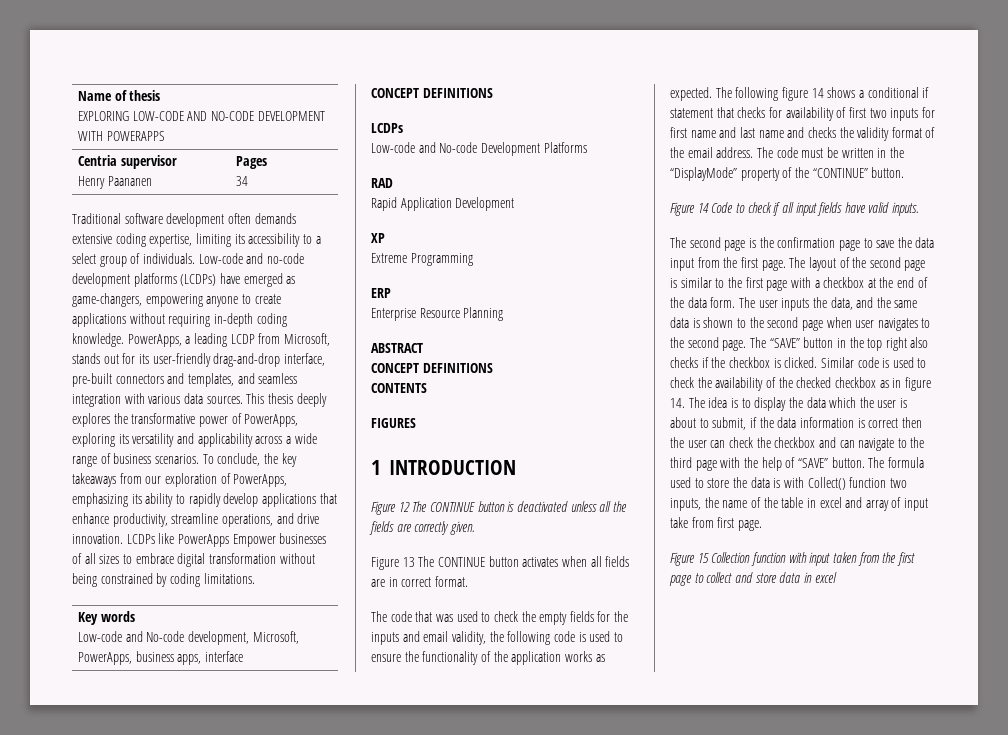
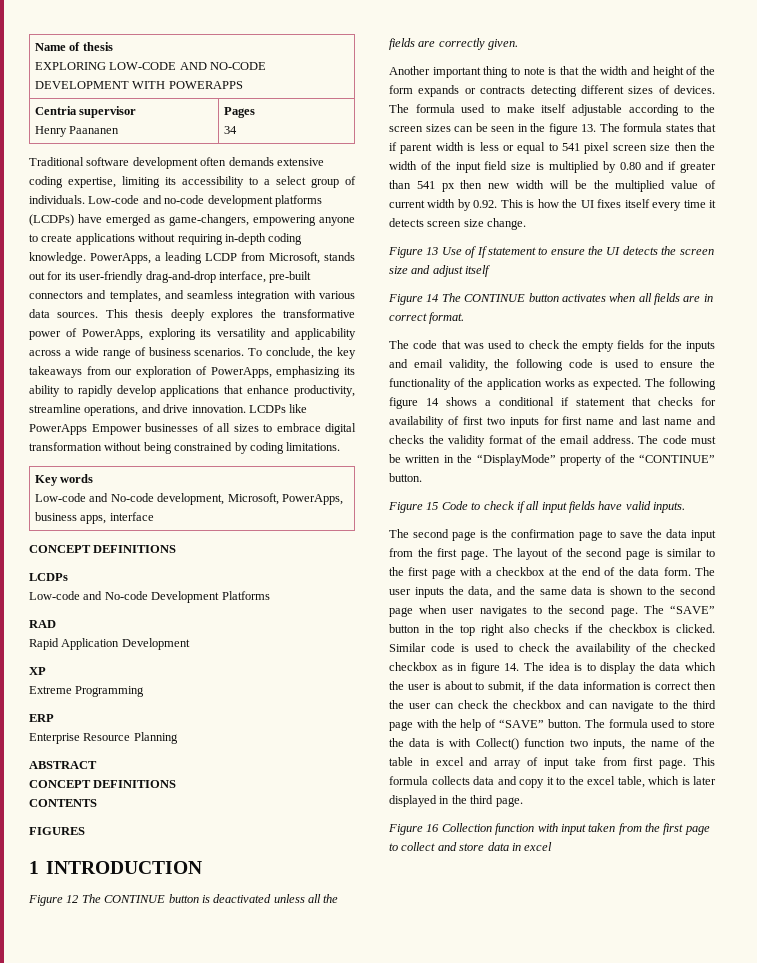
[371,557,415,570] Figure 13 -> [389,66,715,78] [389,85,715,97] [389,104,715,116] [389,123,716,135] [389,142,715,154] [389,161,716,173] [389,180,716,192] [389,199,716,211] [389,218,527,230] [388,246,714,258] [389,265,491,277] [388,294,439,305] Another important thing to note is that the width and height of the form expands or contracts detecting different sizes of devices. The formula used to make itself adjustable according to the screen sizes can be seen in the figure 13. The formula states that if parent width is less or equal to 541 pixel screen size then the width of the input field size is multiplied by 0.80 and if greater than 541 px then new width will be the multiplied value of current width by 0.92. This is how the UI fixes itself every time it detects screen size change. // Figure 13 Use of If statement to ensure the UI detects the screen size and adjust itself // Figure 14
[697,203,709,213] 14 -> [426,502,439,510] 15
[670,552,709,566] // Figure 15 -> [693,757,715,766] [389,776,716,788] [389,795,523,807] [388,824,440,835] This formula collects data and copy it to the excel table, which is later displayed in the third page. // Figure 16

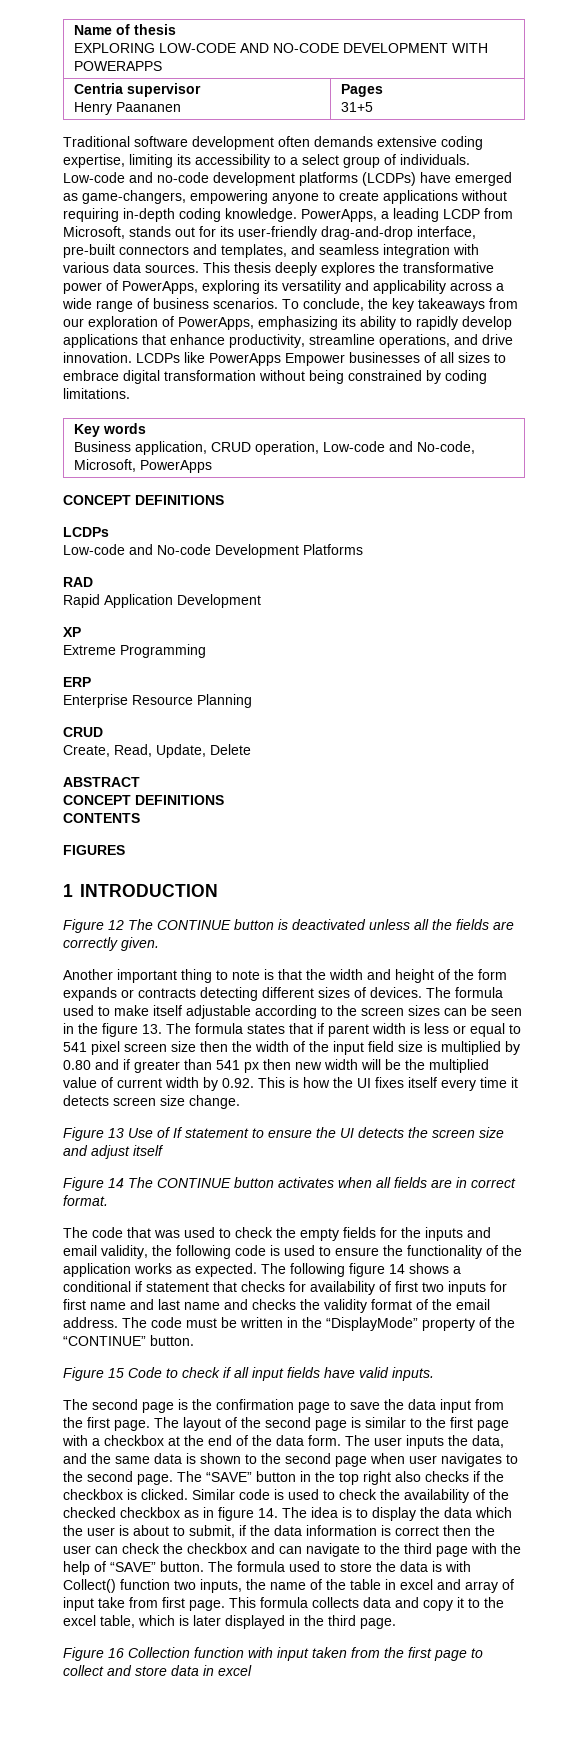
[224,126,238,134] 34 -> [340,102,373,112] 31+5
[35,493,343,505] [35,512,154,524] Low-code and No-code development, Microsoft, PowerApps, business apps, interface -> [73,441,475,455] [73,459,212,473] Business application, CRUD operation, Low-code and No-code, Microsoft, PowerApps
(178, 738) none -> [63,727,103,737] [63,744,251,758] // CRUD // Create, Read, Update, Delete

